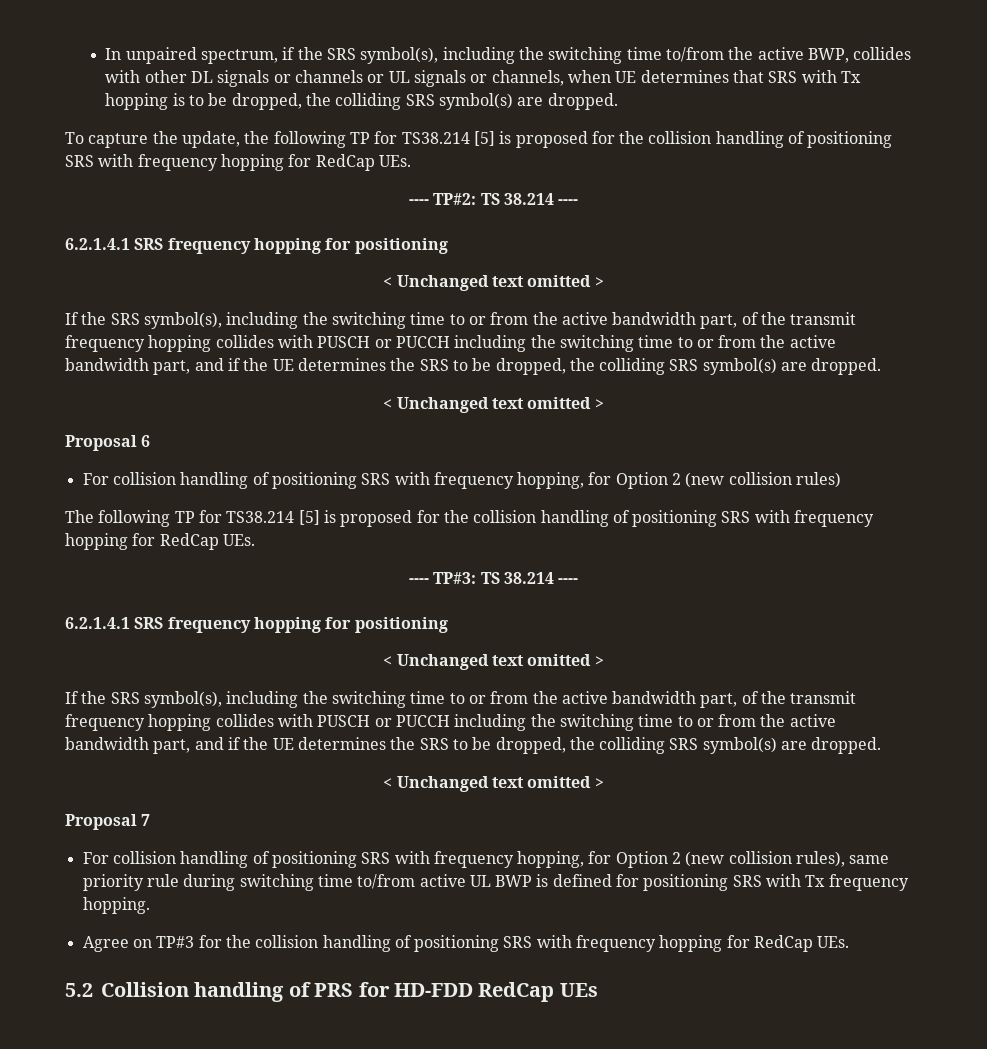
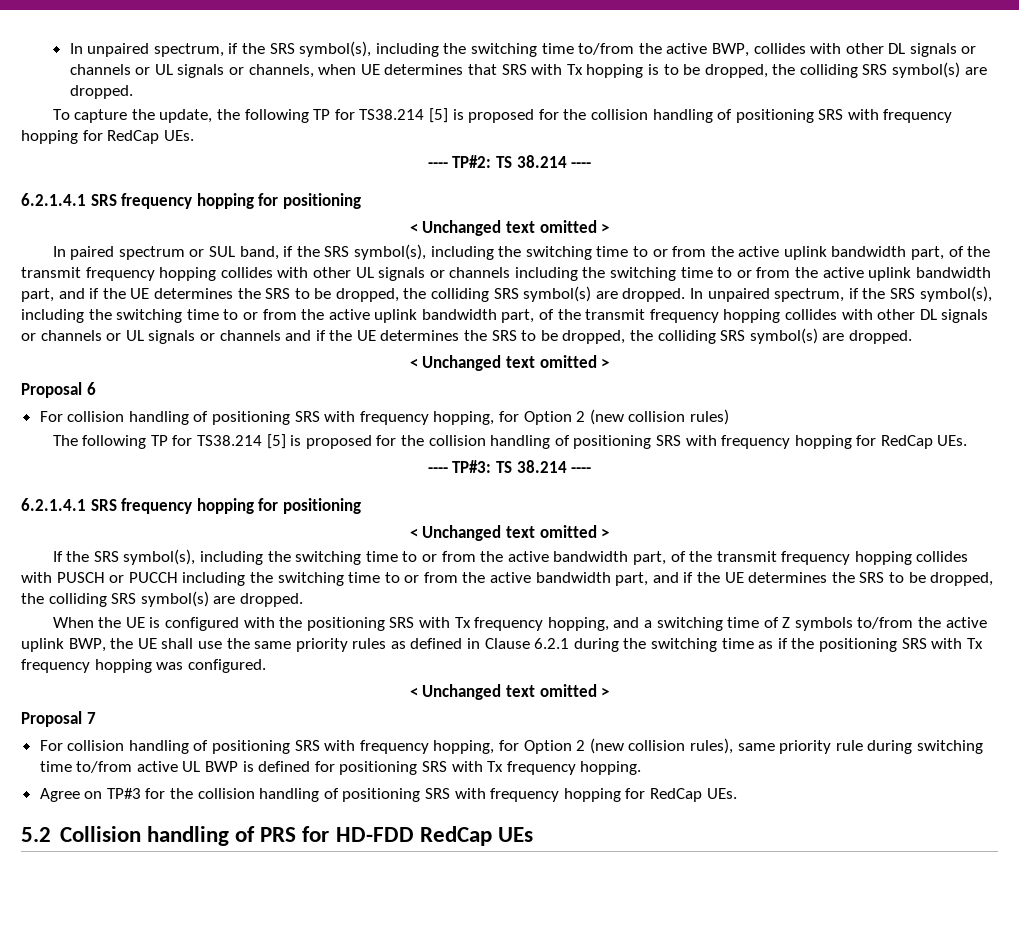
[65,312,79,325] If -> [52,246,294,260] In paired spectrum or SUL band, if
[612,312,857,329] [65,335,836,352] bandwidth part, of the transmit frequency hopping collides with PUSCH or PUCCH including the switching time to or from the active -> [783,246,991,260] [21,267,912,281] uplink bandwidth part, of the transmit frequency hopping collides with other UL signals or channels including the switching time to or from the active uplink
(882, 366) none -> [690,286,992,302] [21,309,989,323] [21,328,912,344] In unpaired spectrum, if the SRS symbol(s), including the switching time to or from the active uplink bandwidth part, of the transmit frequency hopping collides with other DL signals or channels or UL signals or channels and if the UE determines the SRS to be dropped, the colliding SRS symbol(s) are dropped.
(882, 745) none -> [52,617,987,631] [21,638,983,652] [21,659,266,673] // When the UE is configured with the positioning SRS with Tx frequency hopping, and a switching time of Z symbols to/from the active uplink BWP, the UE shall use the same priority rules as defined in Clause 6.2.1 during the switching time as if the positioning SRS with Tx frequency hopping was configured.

